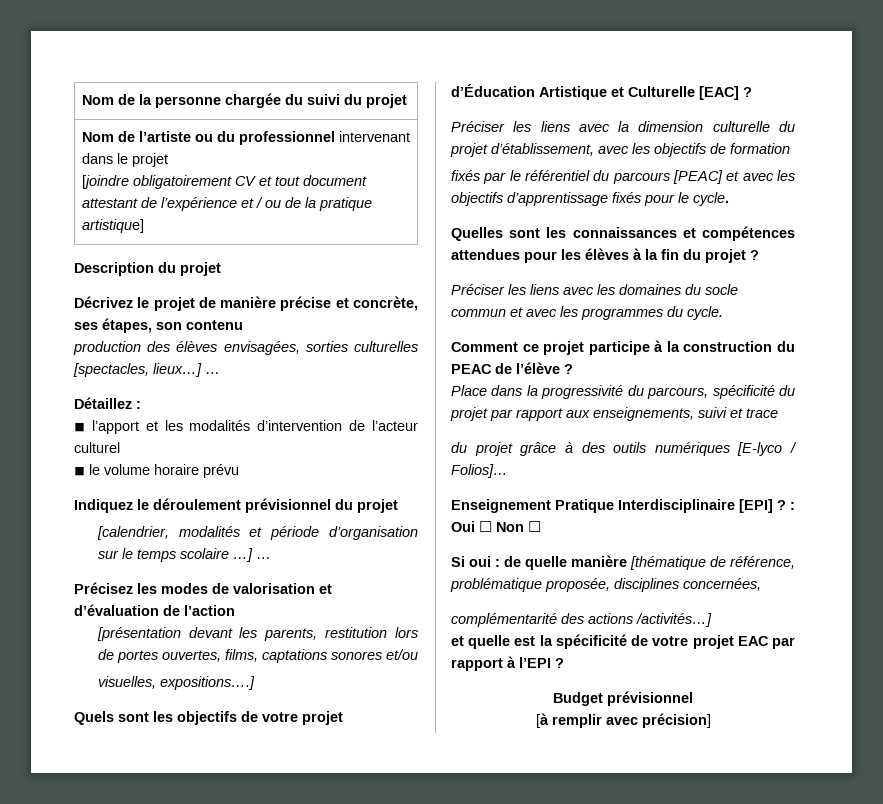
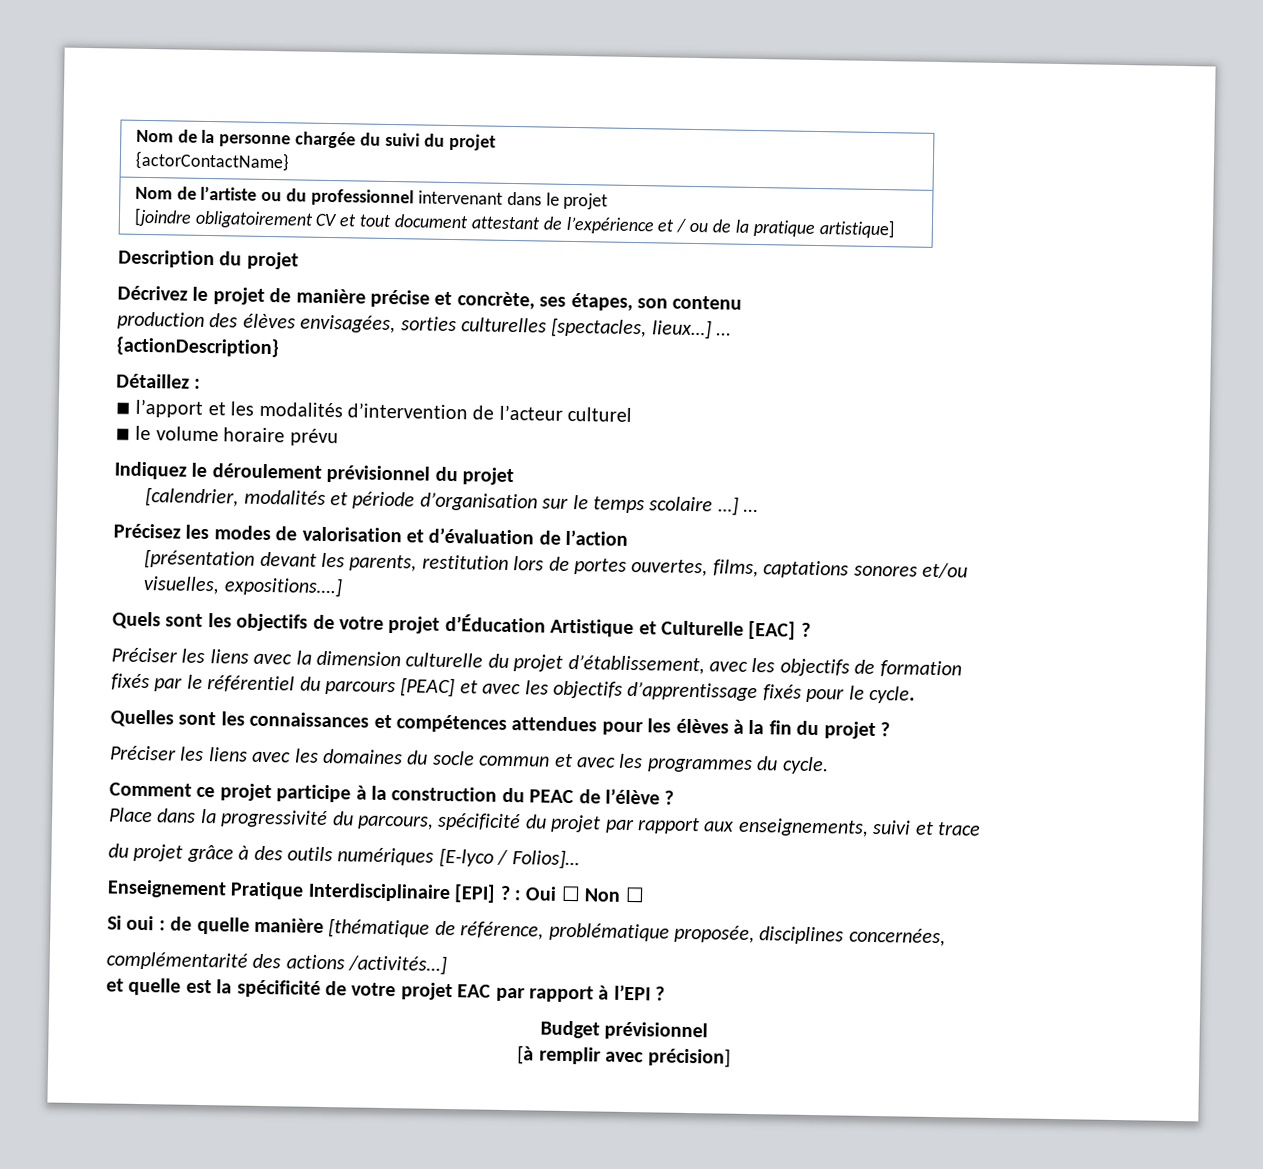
(407, 101) none -> [134,150,290,172] // {actorContactName}
(220, 373) none -> [116,336,279,358] // {actionDescription}

